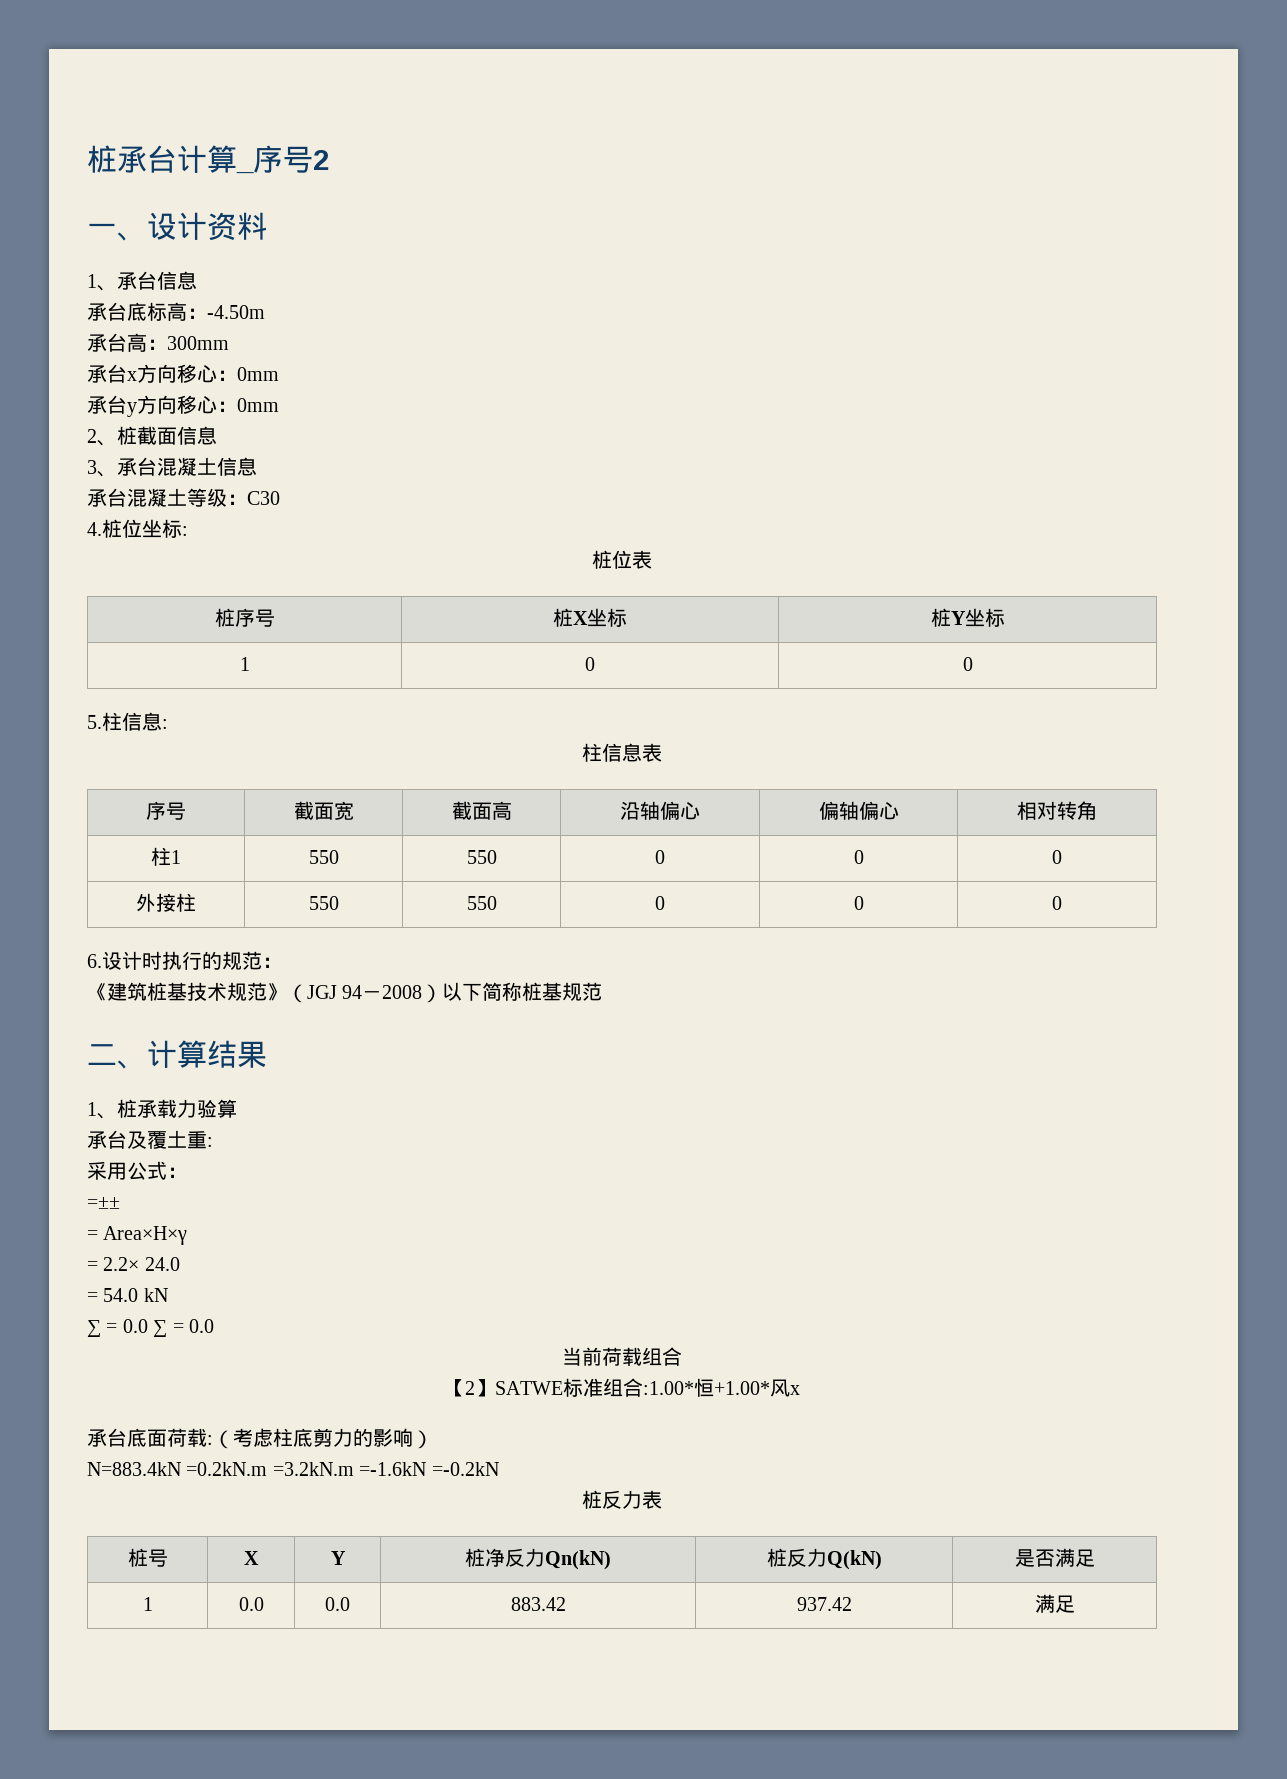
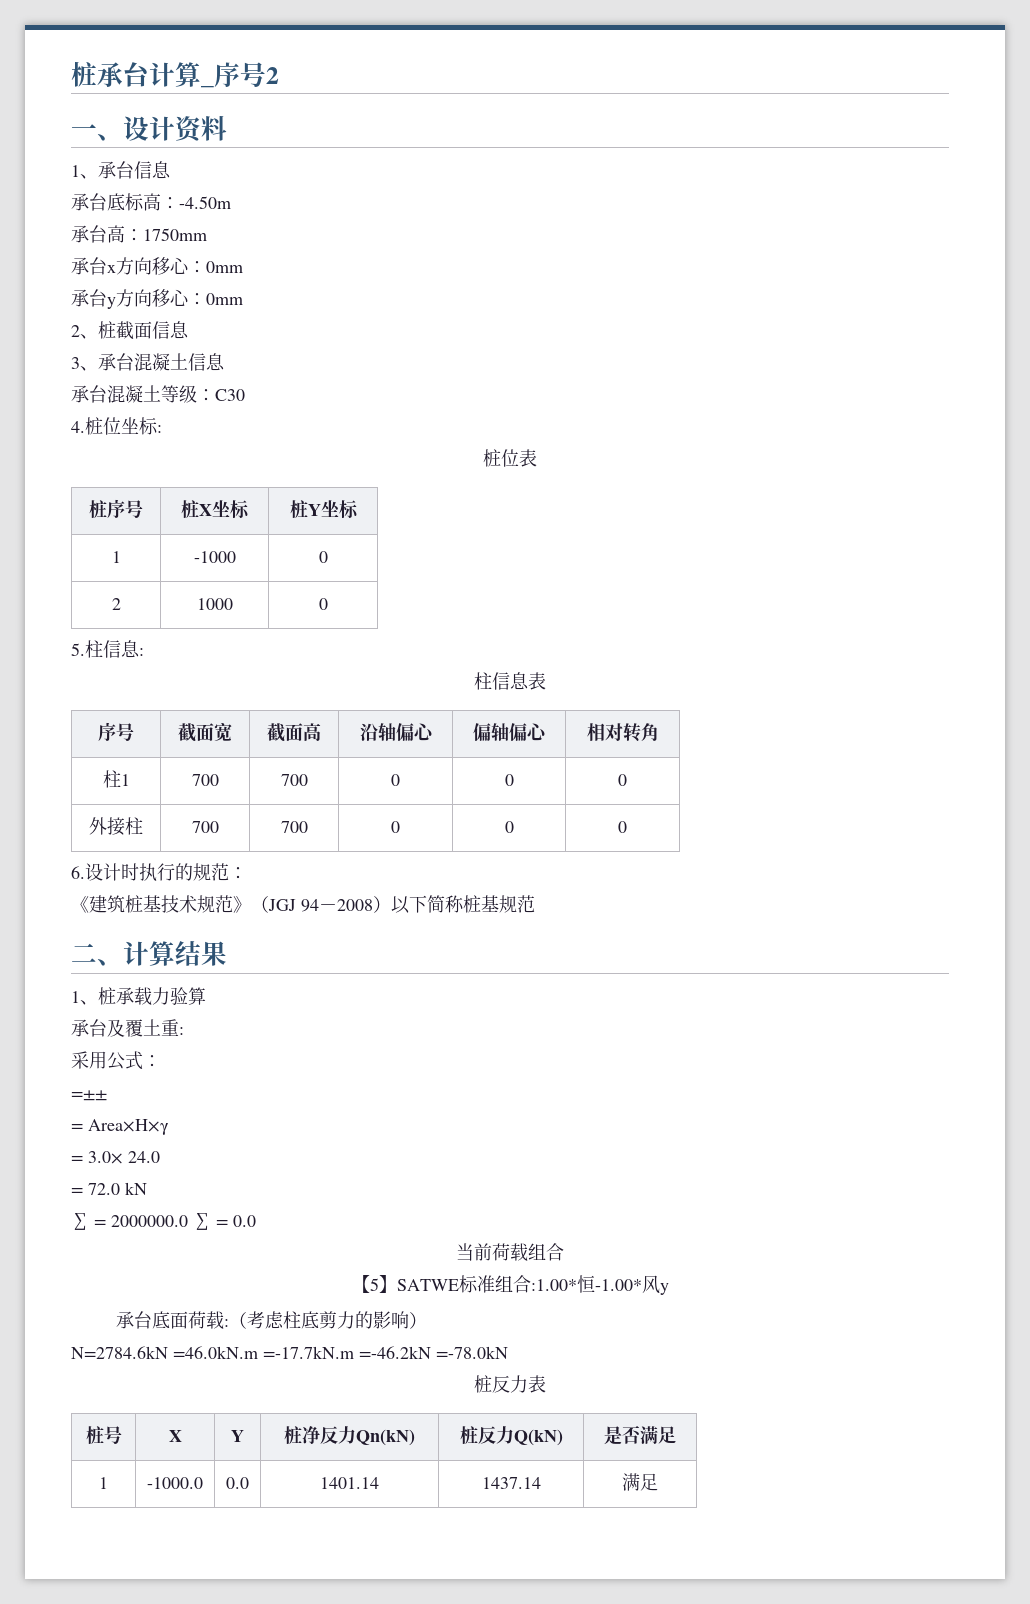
[167,336,229,350] 300mm -> [143,228,207,241] 1750mm
[585,657,595,671] | 0 -> [193,551,236,563] [318,551,328,563] [111,598,121,610] [196,598,233,610] | -1000 | 0 // 2 | 1000
[308,850,339,864] [466,850,497,864] 550 | 550 -> [191,774,219,786] [280,774,308,786] 700 | 700
[308,896,339,910] [466,896,497,910] 550 | 550 -> [191,821,219,833] [280,821,308,833] 700 | 700
[103,1257,140,1271] 2.2× -> [88,1151,123,1164] 3.0×
[103,1288,139,1302] 54.0 -> [88,1183,120,1195] 72.0
[122,1319,148,1333] 0.0 -> [111,1215,188,1227] 2000000.0
[464,1381,475,1395] 2 -> [369,1278,379,1291] 5
[713,1379,800,1397] +1.00*风x -> [594,1275,669,1295] -1.00*风y
[87,1462,499,1476] N=883.4kN =0.2kN.m =3.2kN.m =-1.6kN =-0.2kN -> [71,1346,508,1359] N=2784.6kN =46.0kN.m =-17.7kN.m =-46.2kN =-78.0kN
[238,1597,264,1611] [325,1597,350,1611] [510,1597,566,1611] [796,1597,852,1611] 0.0 | 0.0 | 883.42 | 937.42 -> [147,1477,203,1489] [226,1477,249,1489] [320,1477,379,1489] [481,1477,541,1489] -1000.0 | 0.0 | 1401.14 | 1437.14

